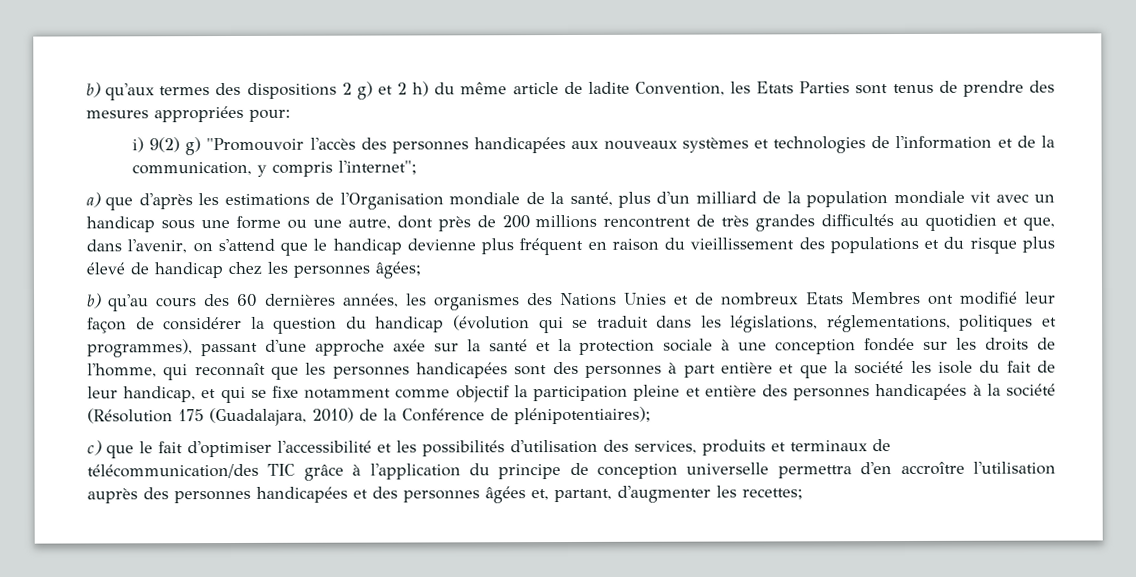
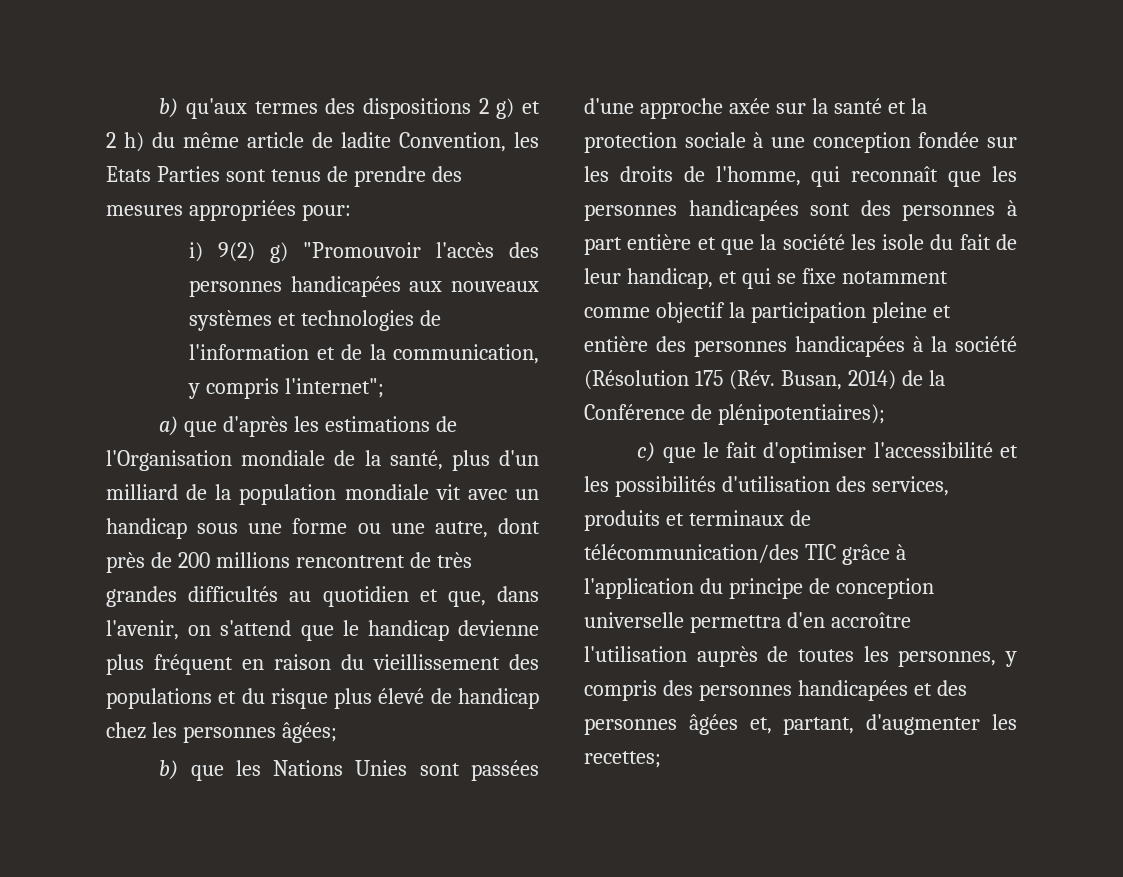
[108,291,1056,312] [87,314,1057,334] [87,339,258,358] qu'au cours des 60 dernières années, les organismes des Nations Unies et de nombreux Etats Membres ont modifié leur façon de considérer la question du handicap (évolution qui se traduit dans les législations, réglementations, politiques et programmes), passant -> [190,760,539,781] que les Nations Unies sont passées
[209,407,354,427] (Guadalajara, 2010) -> [728,370,896,390] (Rév. Busan, 2014)
(138, 496) none -> [767,646,1017,667] [584,680,657,701] de toutes les personnes, y compris

